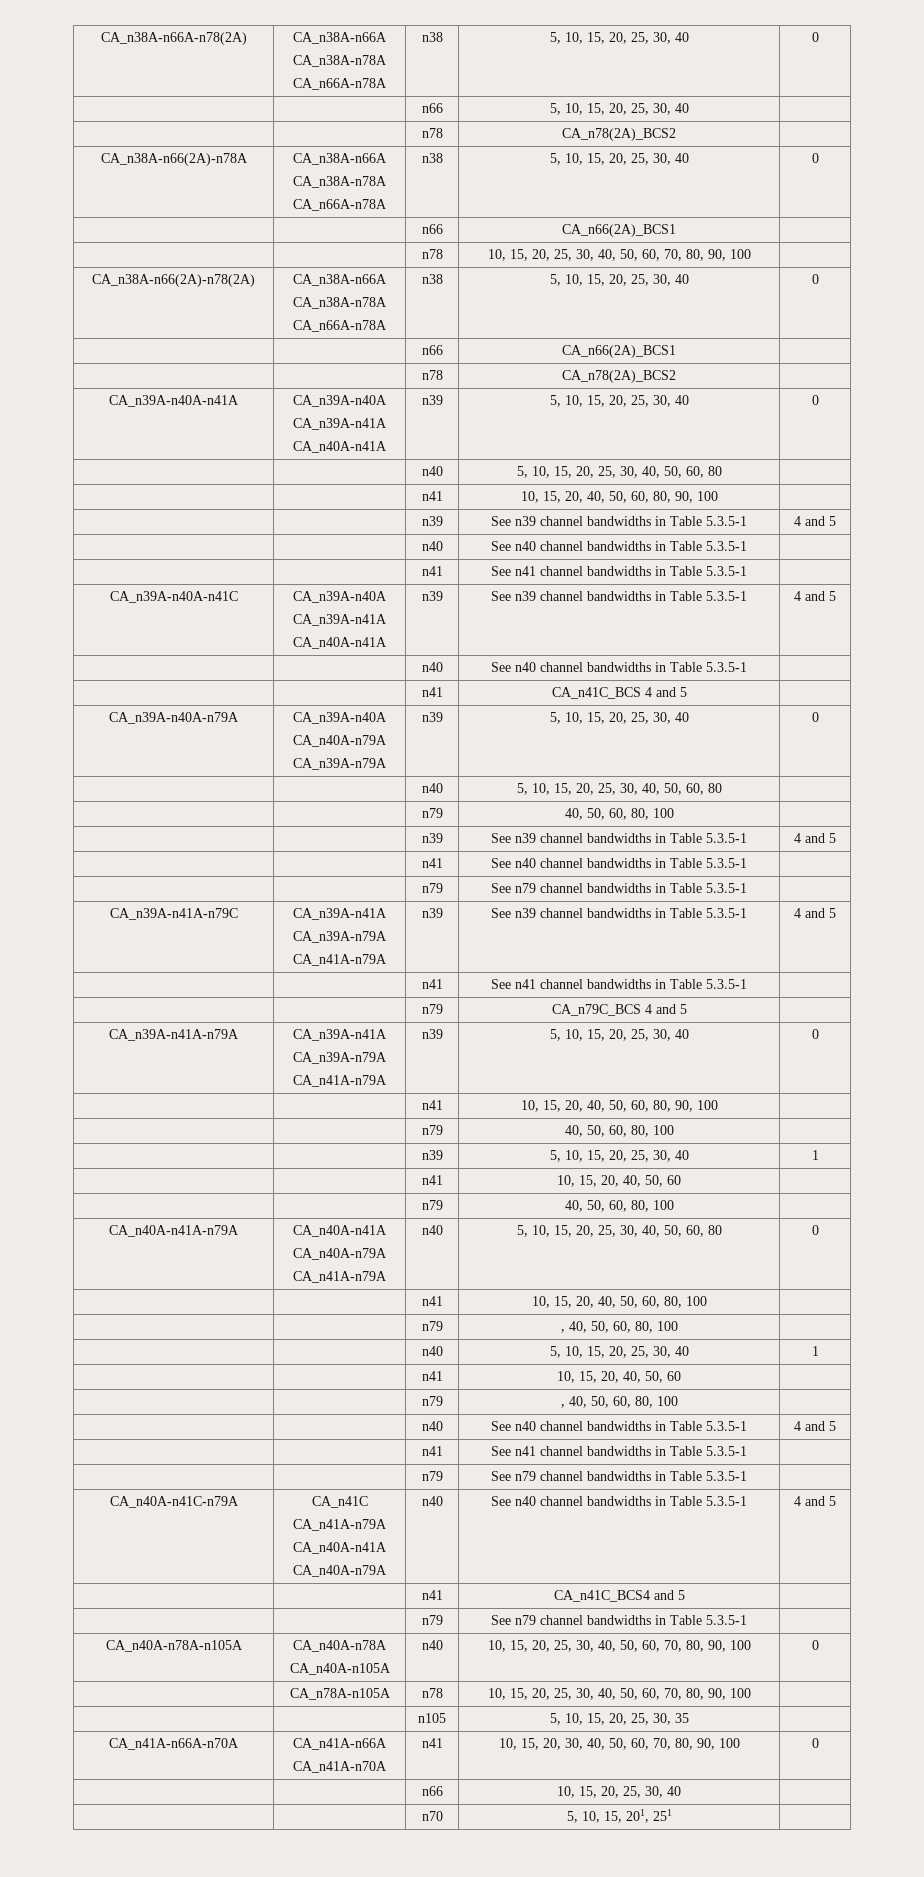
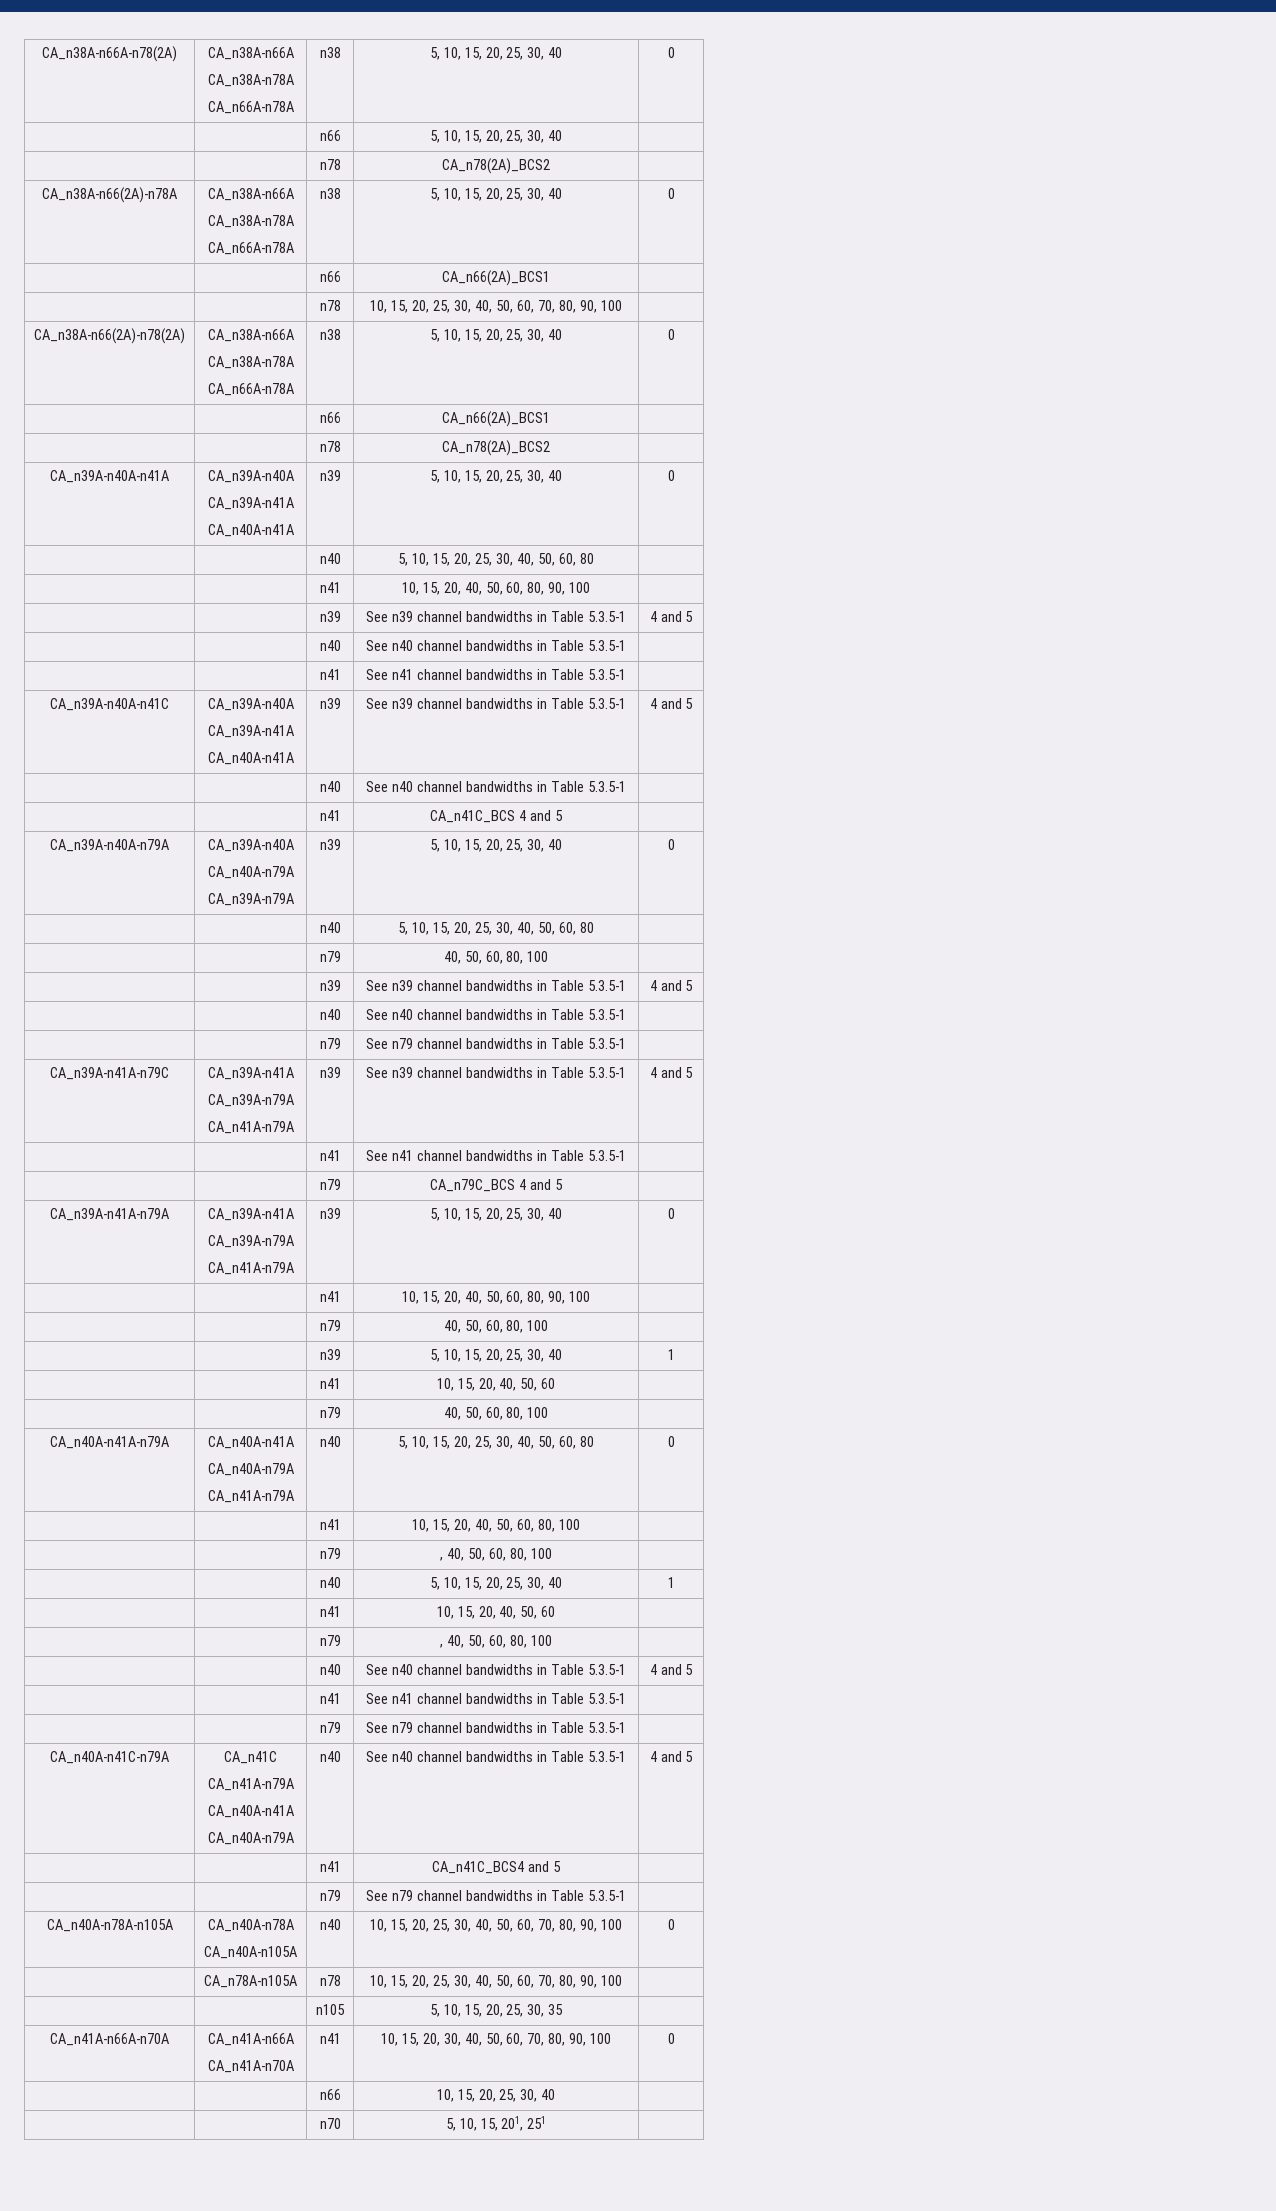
[421,858,443,868] n41 -> [319,1009,341,1020] n40

